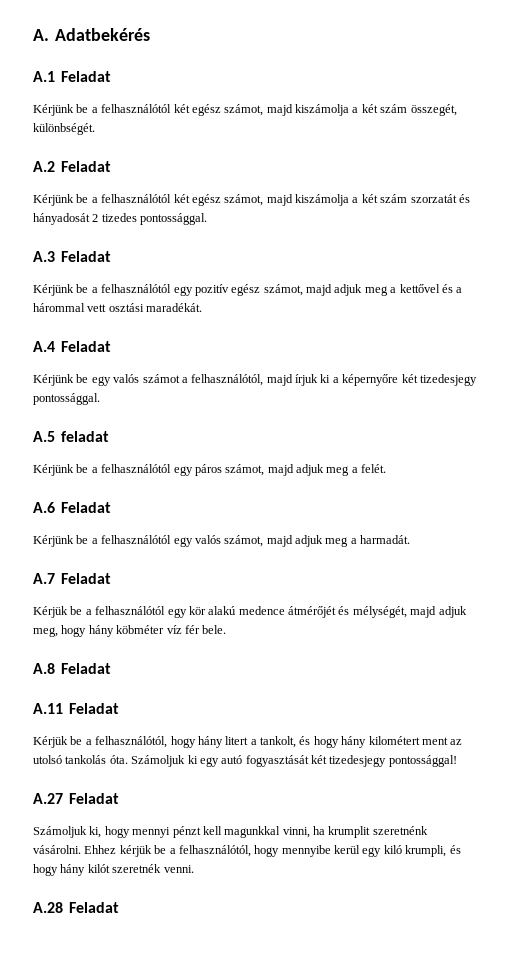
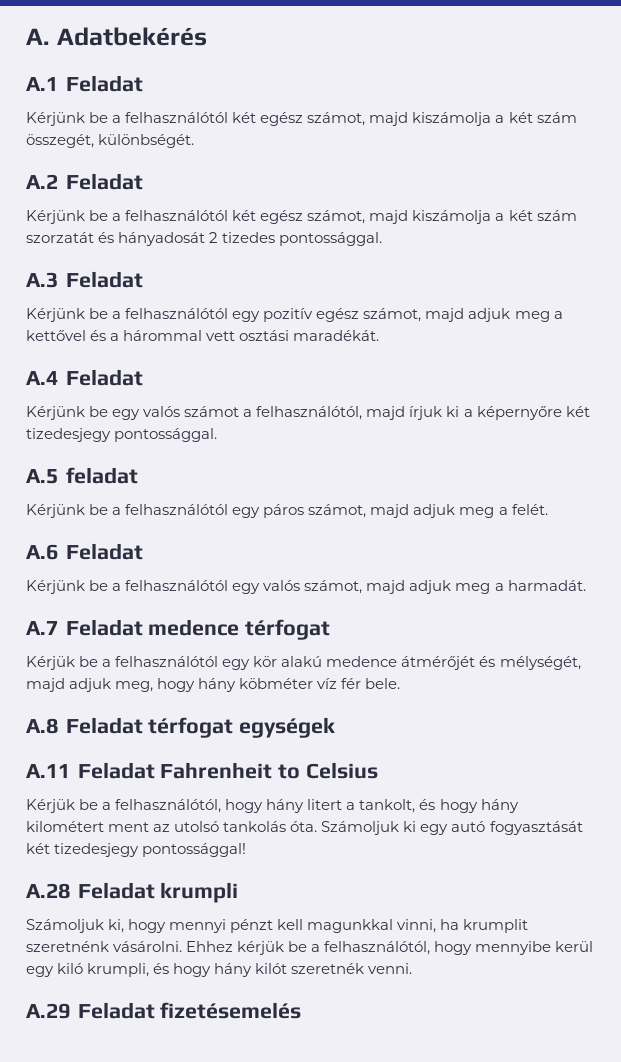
(112, 578) none -> [148,619,331,640] medence térfogat
(112, 668) none -> [148,717,336,738] térfogat egységek
(120, 708) none -> [160,762,378,779] Fahrenheit to Celsius
[33,793,120,804] A.27 Feladat -> [26,882,239,903] A.28 Feladat krumpli
[33,902,120,913] A.28 Feladat -> [26,1002,302,1019] A.29 Feladat fizetésemelés

